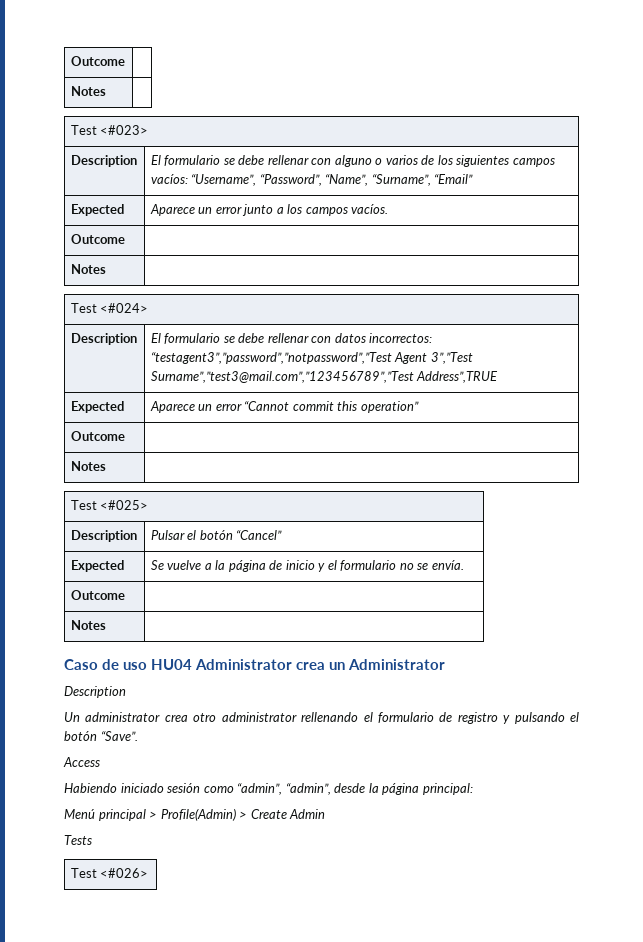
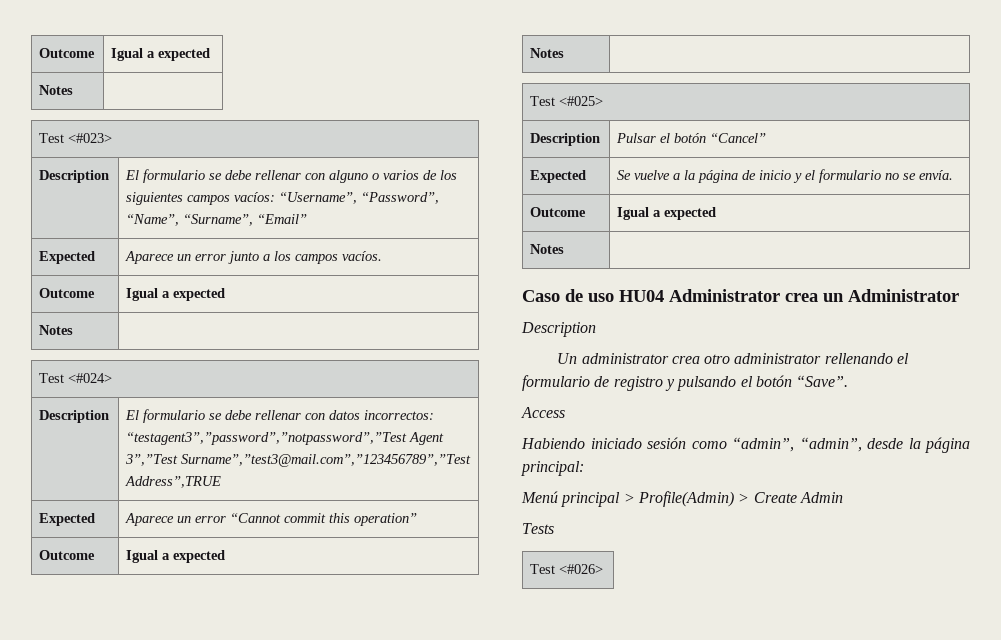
[70,56,125,66] Outcome | -> [39,48,96,58] [111,48,211,61] Outcome | Igual a expected
(125, 239) none -> [126,288,226,301] Igual a expected
(125, 436) none -> [126,550,226,563] Igual a expected
(125, 595) none -> [617,207,717,220] Igual a expected

